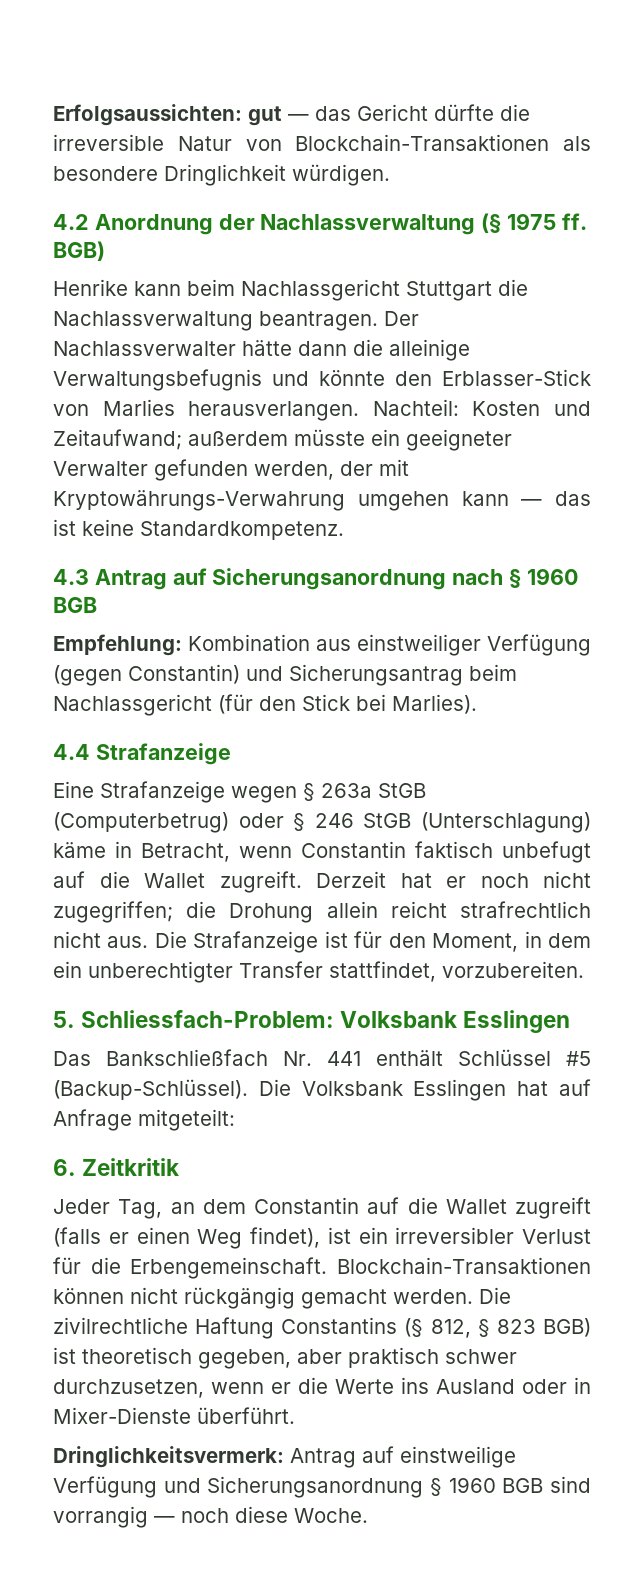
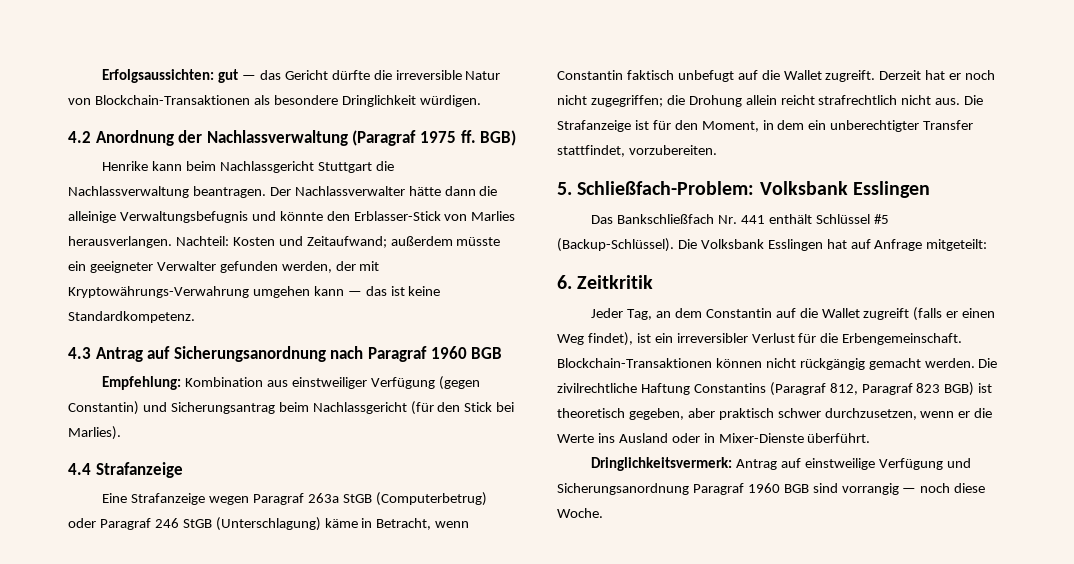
[481,213,502,233] (§ -> [352,130,417,146] (Paragraf
[509,569,522,588] § -> [367,346,427,362] Paragraf
[303,783,315,801] § -> [252,493,304,505] Paragraf
[293,813,306,831] § -> [99,518,151,530] Paragraf
[81,1010,335,1028] Schliessfach-Problem: -> [577,181,755,195] Schließfach-Problem:
[404,1318,490,1338] (§ 812, § -> [769,382,913,396] (Paragraf 812, Paragraf
[430,1478,443,1496] § -> [692,483,744,495] Paragraf

